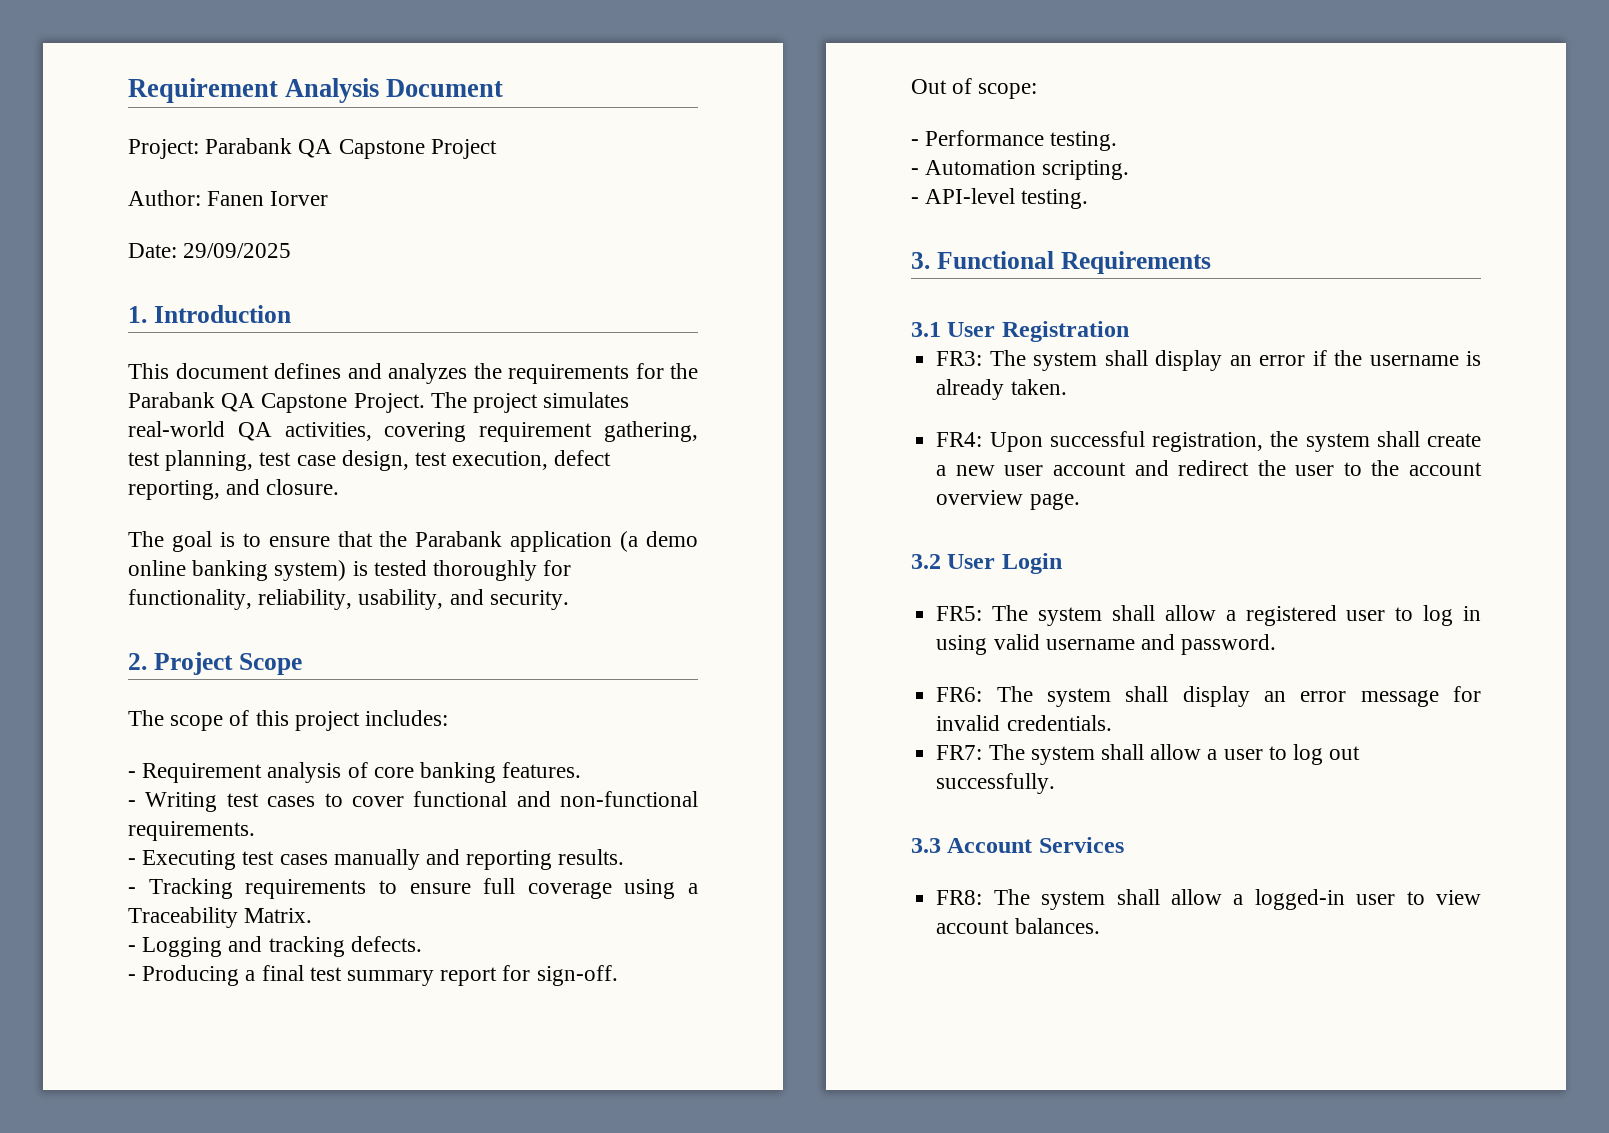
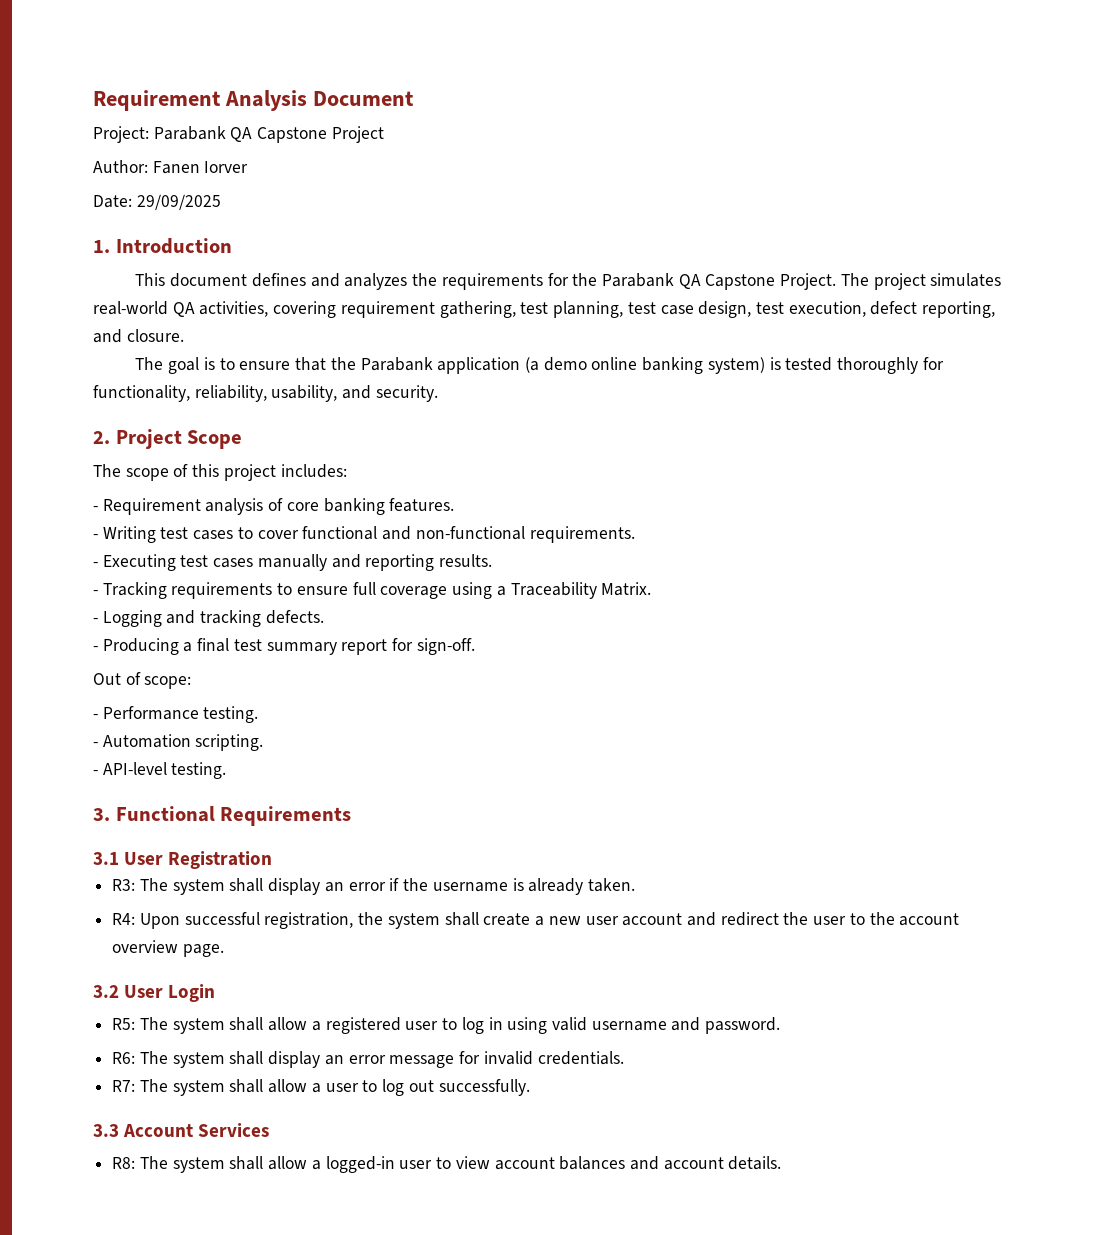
[936,351,983,366] FR3: -> [112,879,136,891] R3:
[936,432,983,447] FR4: -> [112,913,136,925] R4:
[936,606,983,621] FR5: -> [112,1018,136,1030] R5:
[936,687,983,702] FR6: -> [112,1052,136,1064] R6:
[936,745,983,760] FR7: -> [112,1080,136,1092] R7:
[936,890,983,905] FR8: -> [112,1157,136,1169] R8:
[1014,918,1100,934] balances. -> [559,1156,782,1170] balances and account details.

